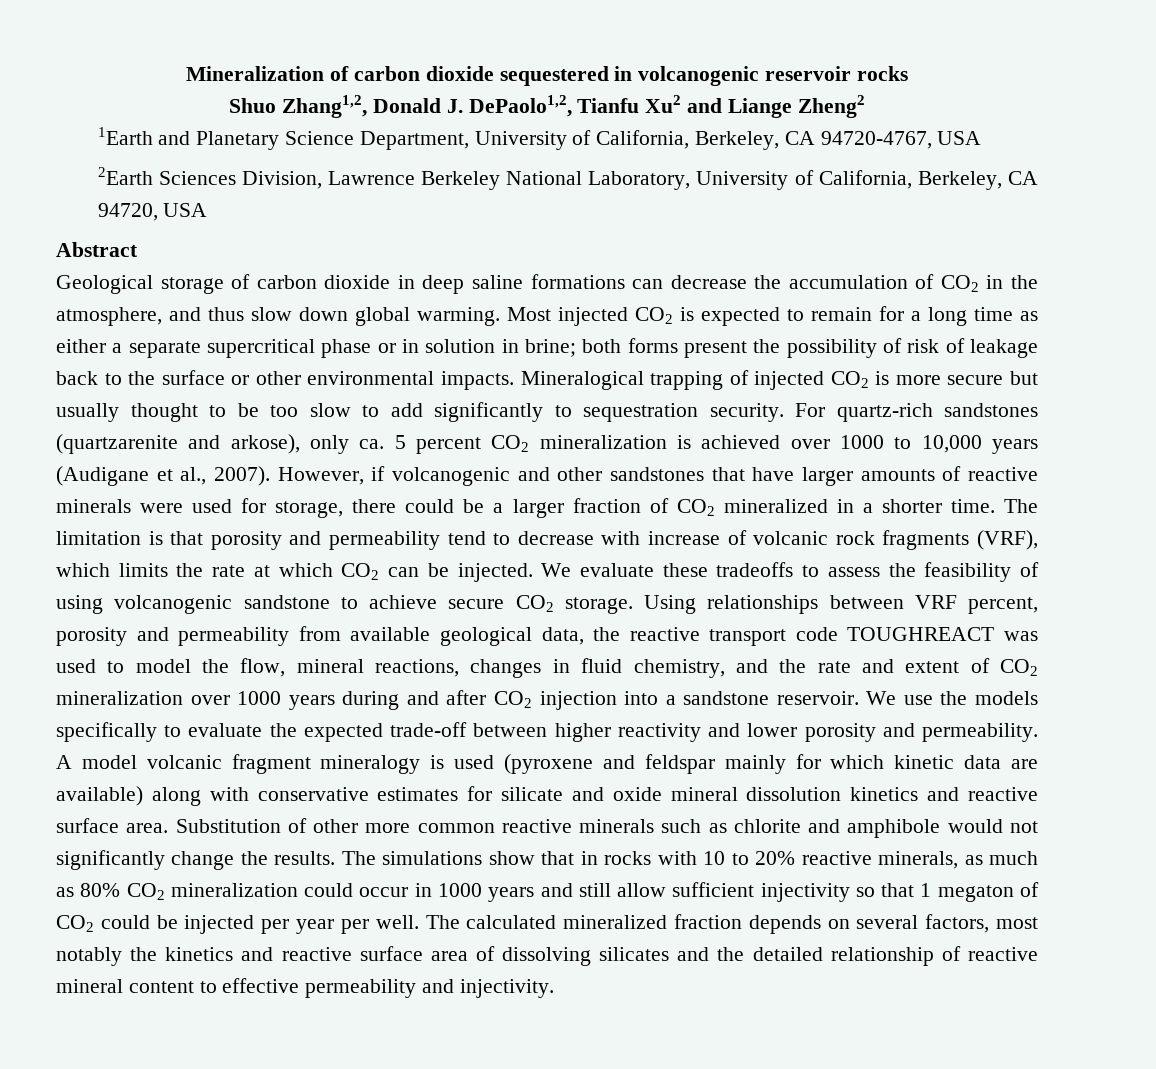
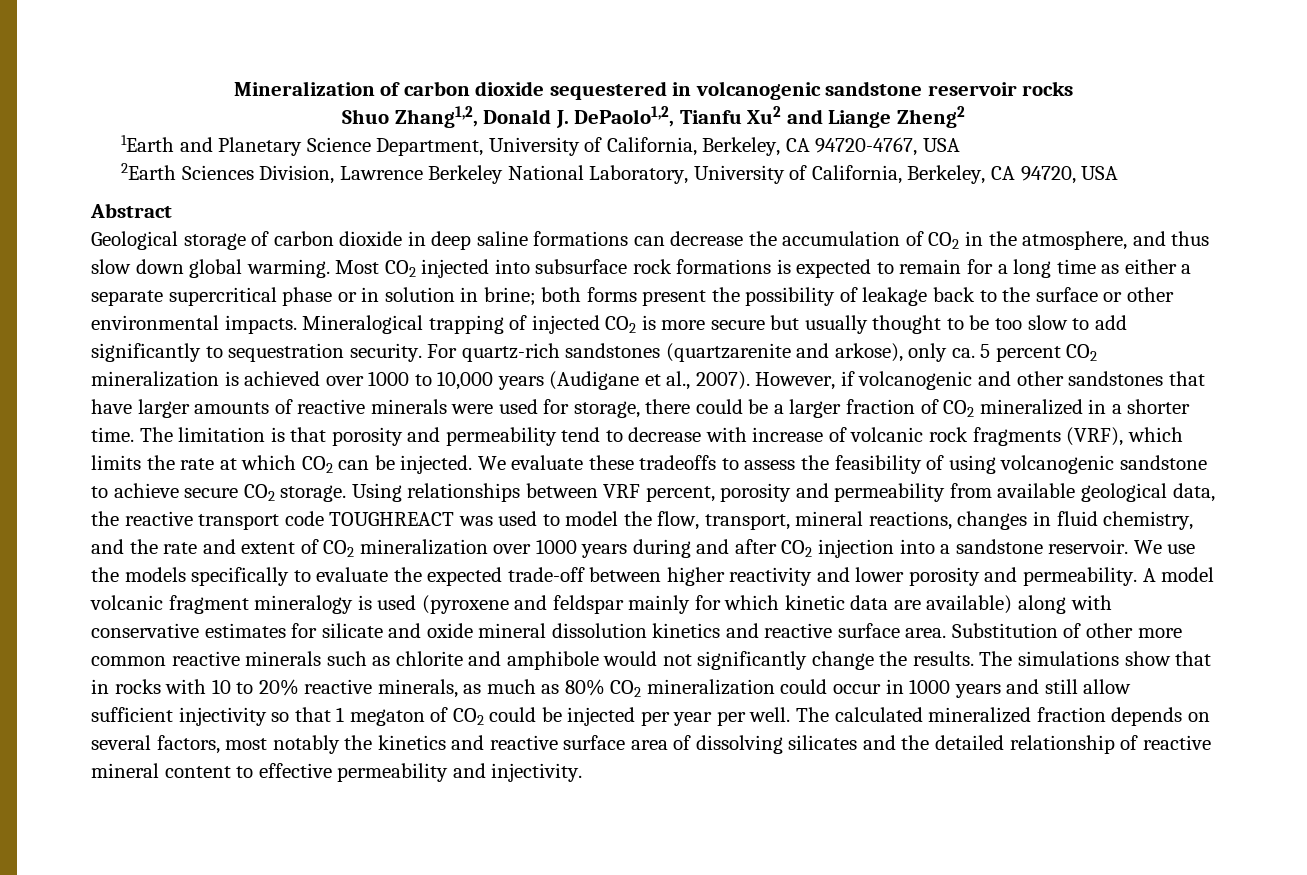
(760, 76) none -> [825,81,923,96] sandstone
[558,307,673,326] injected CO2 -> [384,259,772,278] CO2 injected into subsurface rock formations
[907,338,965,353] risk of -> (858, 294) none
(286, 667) none -> [704,514,790,530] transport,

